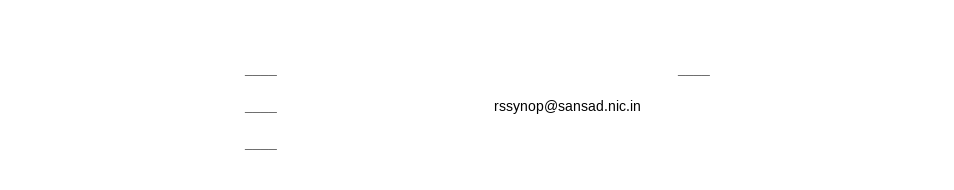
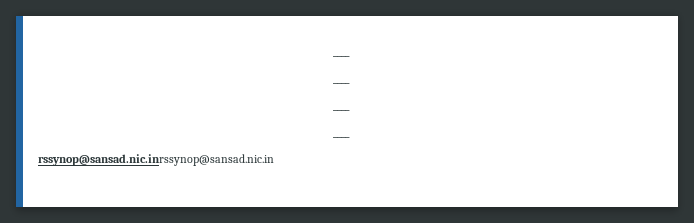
[494,100,641,114] rssynop@sansad.nic.in -> [38,154,274,166] rssynop@sansad.nic.inrssynop@sansad.nic.in

